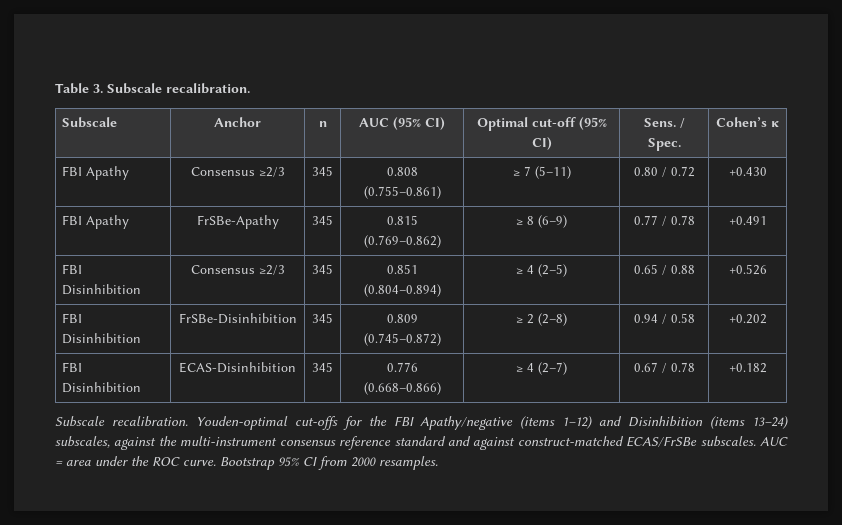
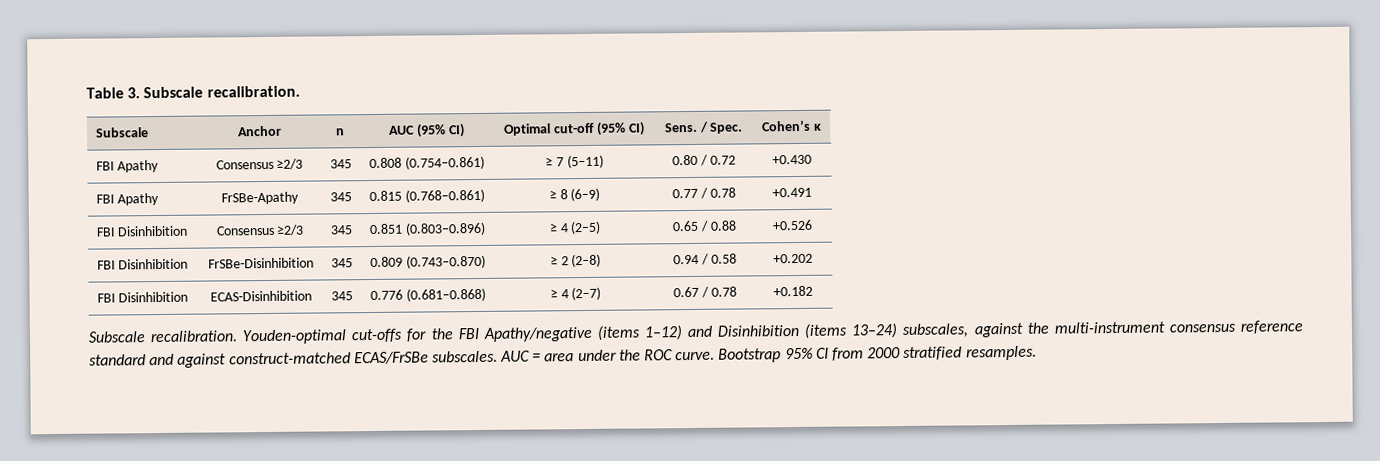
[363,186,441,199] (0.755–0.861) -> [404,155,485,170] (0.754–0.861)
[363,235,441,248] (0.769–0.862) -> [404,188,485,203] (0.768–0.861)
[363,284,441,297] (0.804–0.894) -> [404,221,486,236] (0.803–0.896)
[363,333,441,346] (0.745–0.872) -> [405,254,486,269] (0.743–0.870)
[363,382,441,395] (0.668–0.866) -> [405,287,486,302] (0.681–0.868)
(376, 462) none -> [903,346,963,360] stratified

